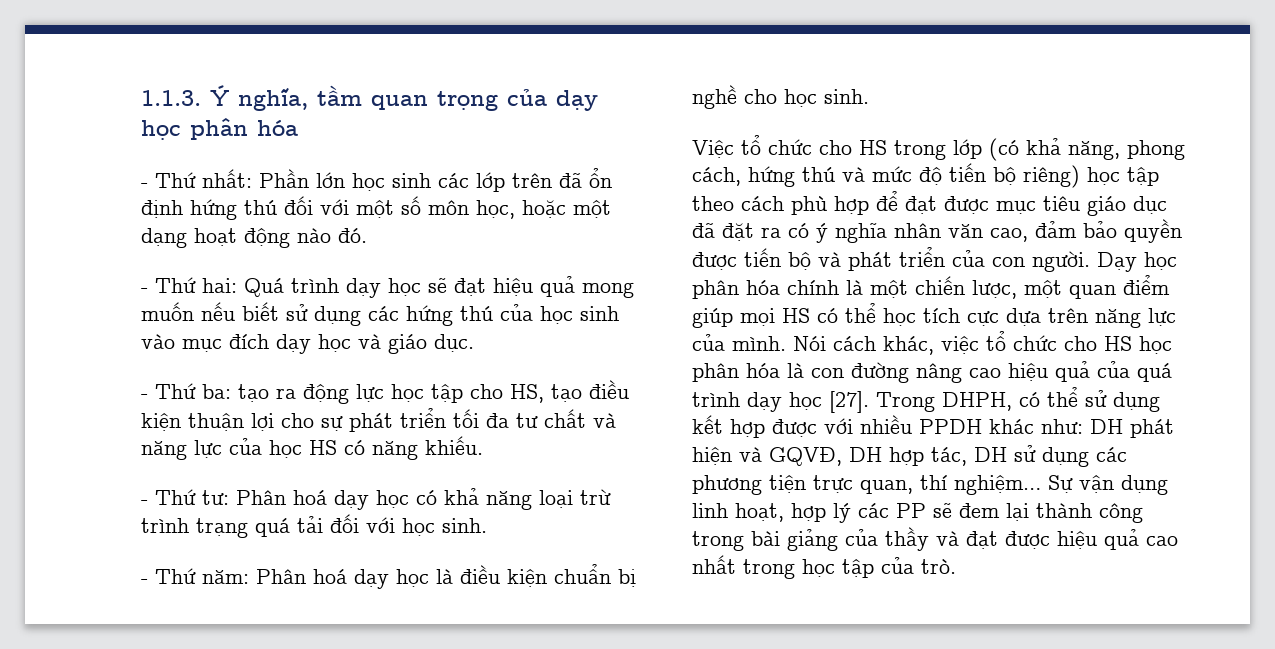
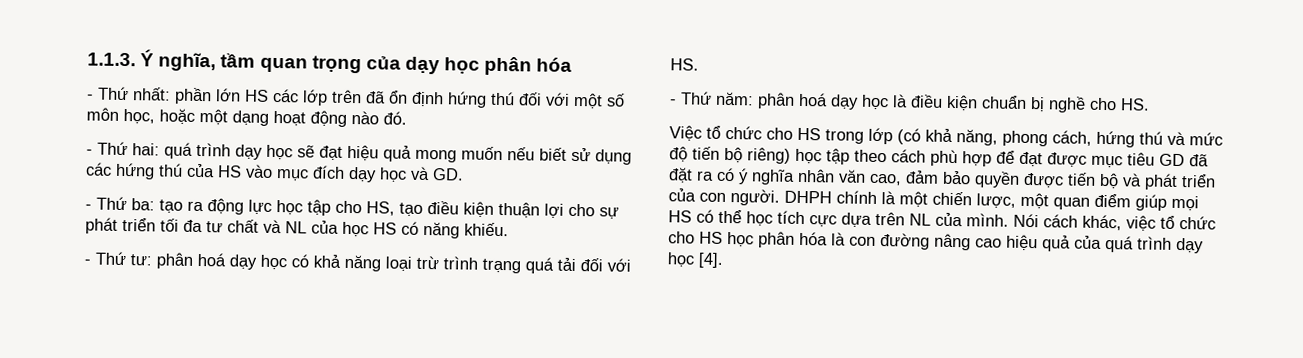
[259,169,431,191] Phần lớn học sinh -> [174,87,269,105] phần lớn HS
[244,278,284,297] Quá -> [164,142,193,159] quá
[540,306,619,324] học sinh -> [217,165,242,178] HS
[388,334,474,354] giáo dục. -> [432,168,464,181] GD.
[141,440,222,460] năng lực -> [285,221,307,234] NL
[236,490,286,505] Phân -> [156,252,193,269] phân
[402,518,487,536] học sinh. -> [670,58,699,71] HS.
[256,569,306,584] Phân -> [757,92,795,109] phân
[784,89,869,107] học sinh. -> [1120,98,1150,111] HS.
[1087,196,1167,216] giáo dục -> [1159,153,1185,167] GD
[1097,252,1177,272] [692,280,780,299] Dạy học phân hóa -> [784,190,832,204] DHPH
[1095,308,1176,328] năng lực -> [909,213,931,226] NL
[829,387,1160,413] [692,415,1174,438] [692,445,1127,467] [692,475,1168,495] [692,503,1143,523] [692,527,1178,551] [692,555,956,579] [27]. Trong DHPH, có thể sử dụng kết hợp được với nhiều PPDH khác như: DH phát hiện và GQVĐ, DH hợp tác, DH sử dụng các phương tiện trực quan, thí nghiệm… Sự vận dụng linh hoạt, hợp lý các PP sẽ đem lại thành công trong bài giảng của thầy và đạt được hiệu quả cao nhất trong học tập của trò. -> [698,252,724,268] [4].

